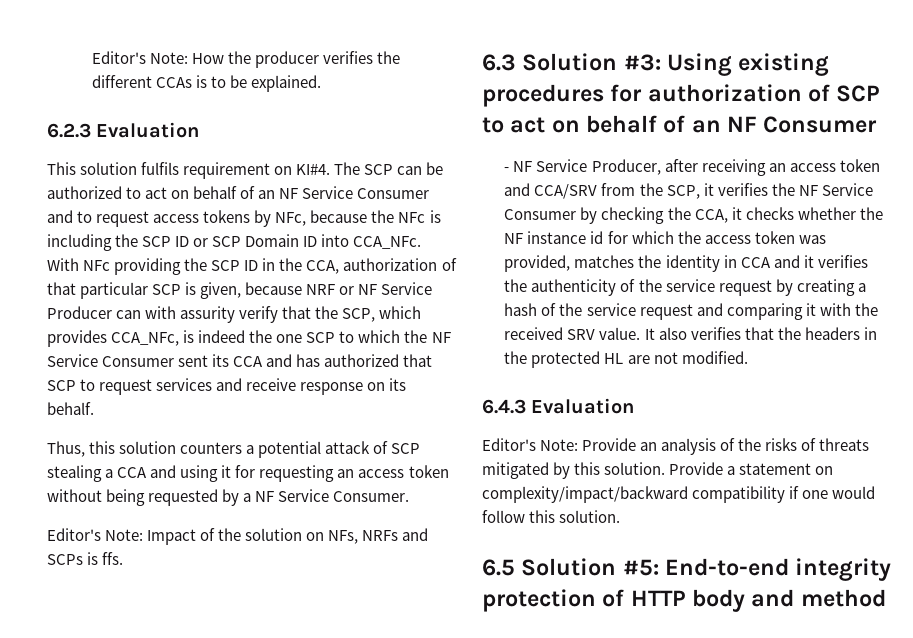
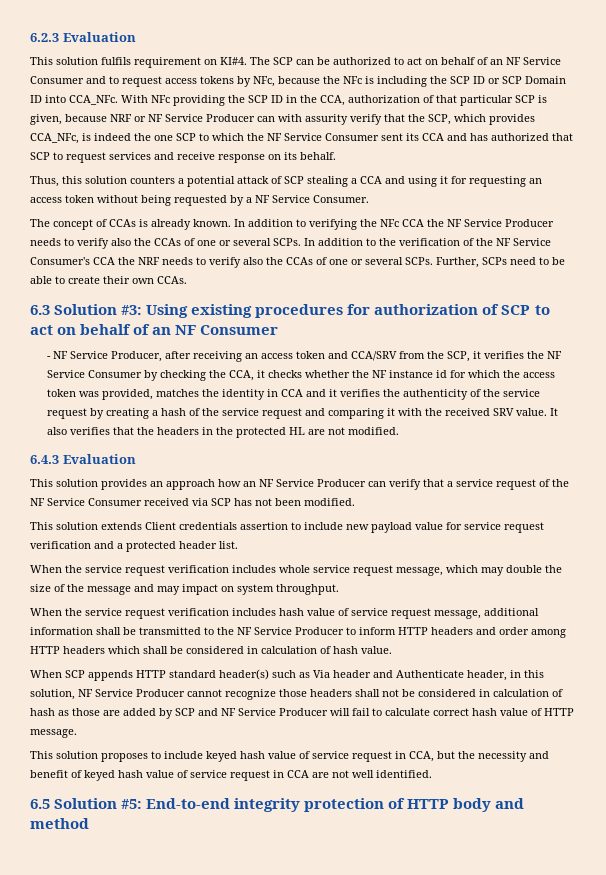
[91,51,400,68] [91,75,321,92] Editor's Note: How the producer verifies the different CCAs is to be explained. // -> (30, 37) none
[47,528,429,545] [47,552,124,565] Editor's Note: Impact of the solution on NFs, NRFs and SCPs is ffs. -> [30,219,554,230] [30,238,551,249] [30,257,565,268] [30,276,187,284] The concept of CCAs is already known. In addition to verifying the NFc CCA the NF Service Producer needs to verify also the CCAs of one or several SCPs. In addition to the verification of the NF Service Consumer's CCA the NRF needs to verify also the CCAs of one or several SCPs. Further, SCPs need to be able to create their own CCAs.
[482,438,870,455] [482,462,834,479] [482,486,876,503] [482,510,621,523] Editor's Note: Provide an analysis of the risks of threats mitigated by this solution. Provide a statement on complexity/impact/backward compatibility if one would follow this solution. -> [30,479,569,490] [30,498,355,506] [30,522,544,533] [30,541,238,552] [30,565,562,576] [30,584,339,595] [30,608,539,619] [30,627,566,638] [30,646,392,654] [30,669,544,681] [30,689,563,700] [30,708,574,719] [30,729,77,738] [30,751,549,762] [30,770,432,781] This solution provides an approach how an NF Service Producer can verify that a service request of the NF Service Consumer received via SCP has not been modified. // This solution extends Client credentials assertion to include new payload value for service request verification and a protected header list. // When the service request verification includes whole service request message, which may double the size of the message and may impact on system throughput. // When the service request verification includes hash value of service request message, additional information shall be transmitted to the NF Service Producer to inform HTTP headers and order among HTTP headers which shall be considered in calculation of hash value. // When SCP appends HTTP standard header(s) such as Via header and Authenticate header, in this solution, NF Service Producer cannot recognize those headers shall not be considered in calculation of hash as those are added by SCP and NF Service Producer will fail to calculate correct hash value of HTTP message. // This solution proposes to include keyed hash value of service request in CCA, but the necessity and benefit of keyed hash value of service request in CCA are not well identified.

